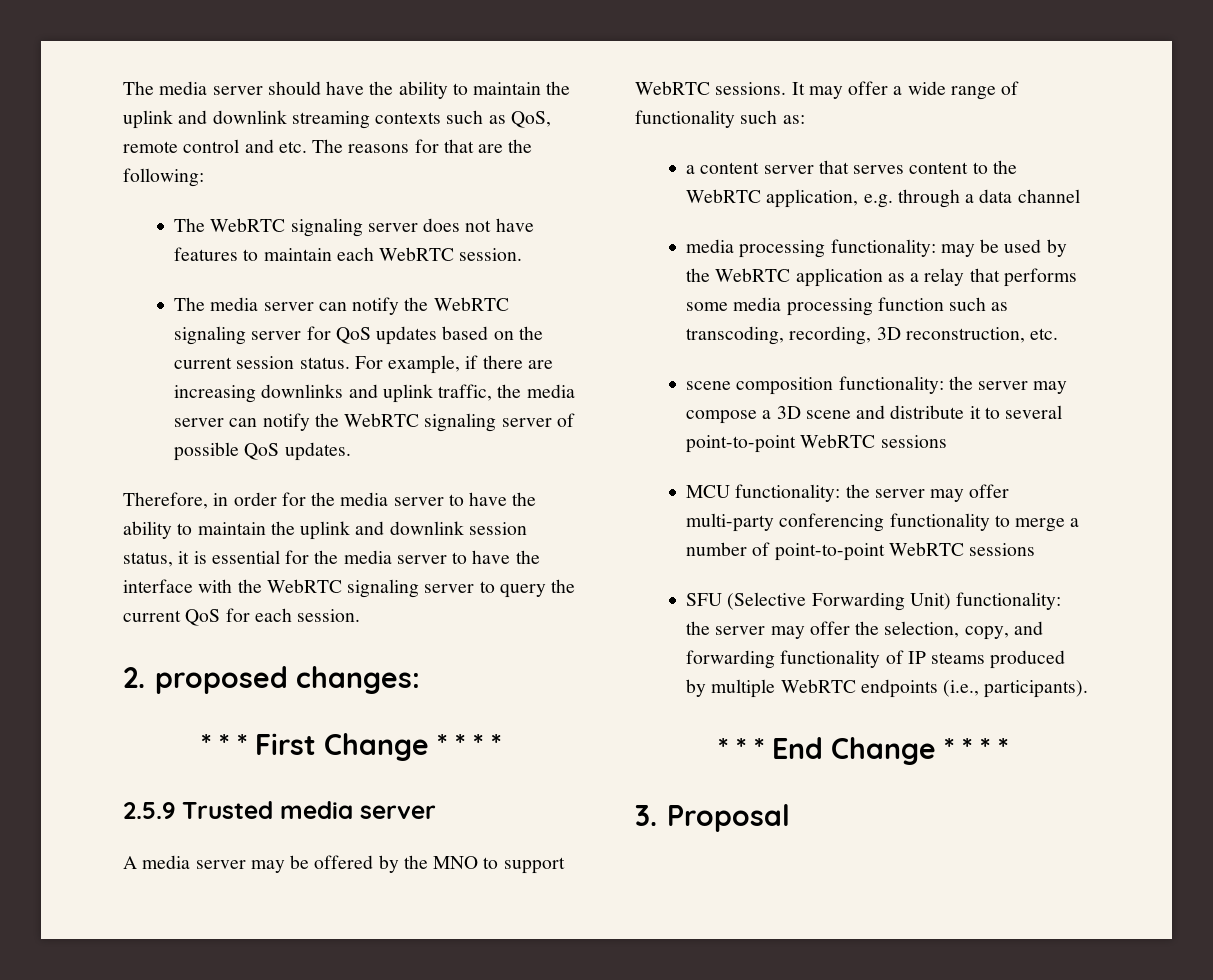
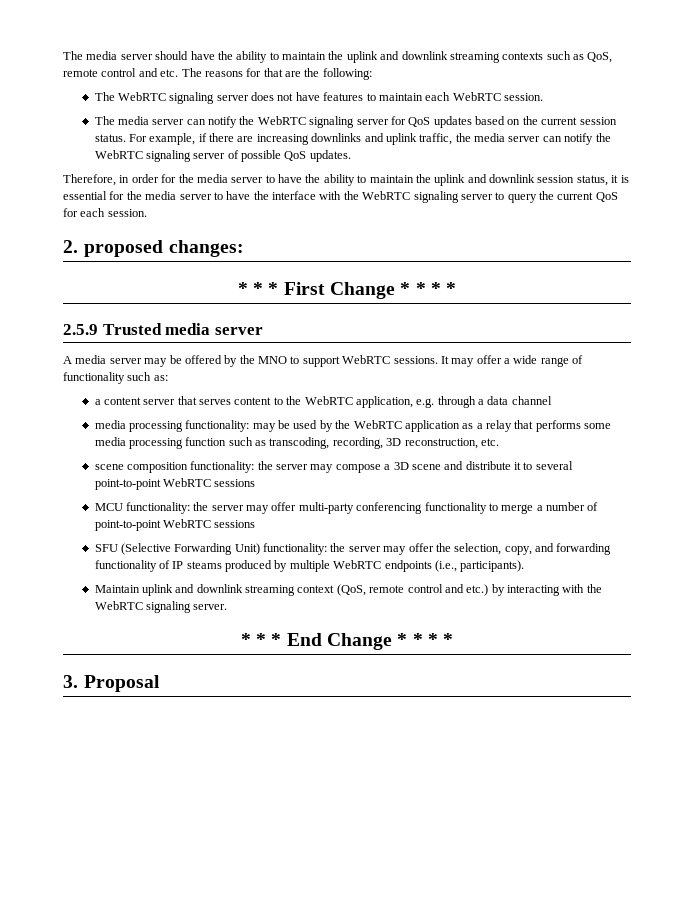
(1089, 689) none -> [94,584,602,596] [94,601,228,613] // Maintain uplink and downlink streaming context (QoS, remote control and etc.) by interacting with the WebRTC signaling server.

